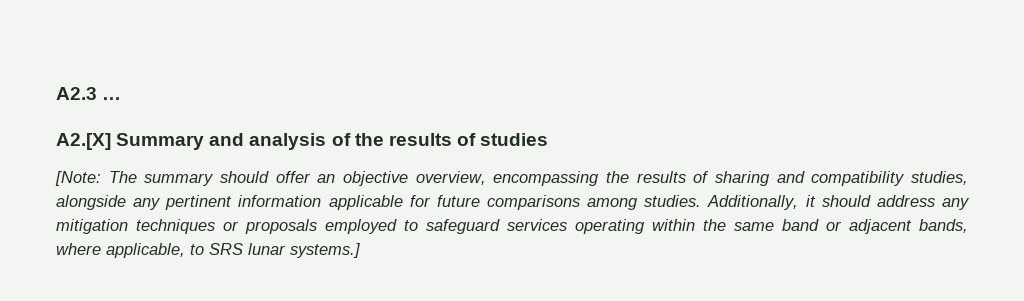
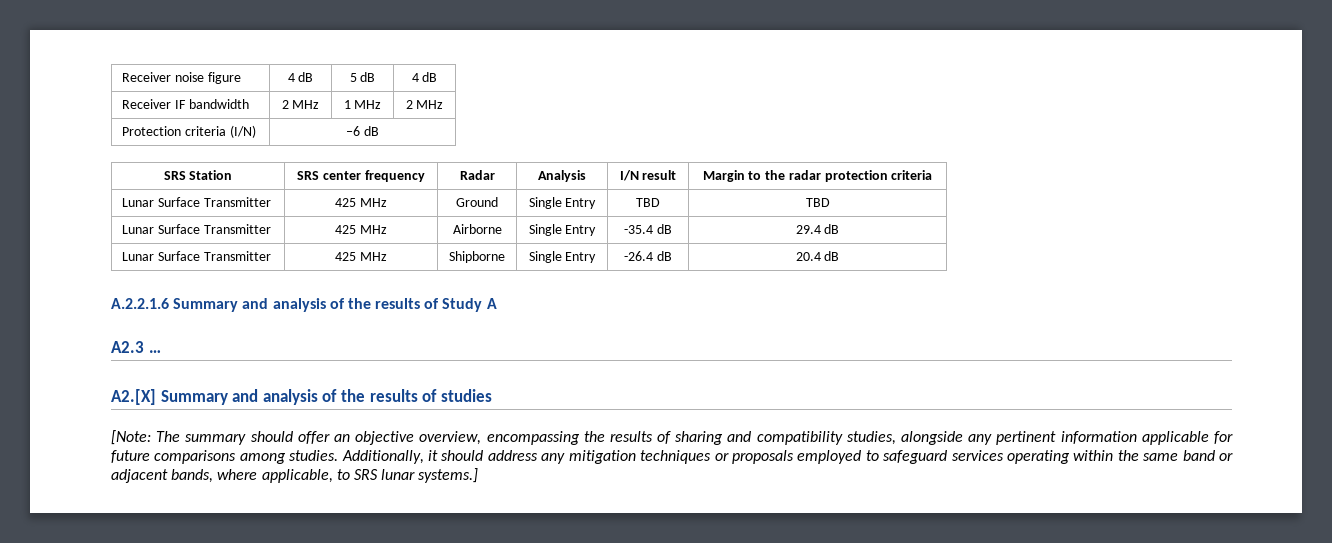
(56, 93) none -> [121,72,241,84] [287,72,314,82] [349,72,376,82] [411,72,438,82] [121,99,249,109] [281,100,320,109] [343,100,382,109] [405,100,444,109] [121,125,256,138] [346,126,379,136] [163,170,233,180] [297,170,425,182] [459,170,495,180] [538,170,586,182] [619,170,677,181] [702,170,933,182] [121,197,271,207] [335,198,387,207] [456,197,498,207] [528,197,597,209] [636,198,660,207] [805,198,830,207] [121,224,271,234] [335,225,387,234] [452,224,502,234] [528,224,597,236] [624,224,672,234] [795,224,840,234] [121,251,271,261] [335,252,387,261] [449,251,505,263] [528,251,597,263] [624,251,672,261] [795,251,840,261] [111,298,497,312] Receiver noise figure | 4 dB | 5 dB | 4 dB // Receiver IF bandwidth | 2 MHz | 1 MHz | 2 MHz // Protection criteria (I/N) | ‒6 dB // SRS Station | SRS center frequency | Radar | Analysis | I/N result | Margin to the radar protection criteria // Lunar Surface Transmitter | 425 MHz | Ground | Single Entry | TBD | TBD // Lunar Surface Transmitter | 425 MHz | Airborne | Single Entry | -35.4 dB | 29.4 dB // Lunar Surface Transmitter | 425 MHz | Shipborne | Single Entry | -26.4 dB | 20.4 dB // A.2.2.1.6 Summary and analysis of the results of Study A //

